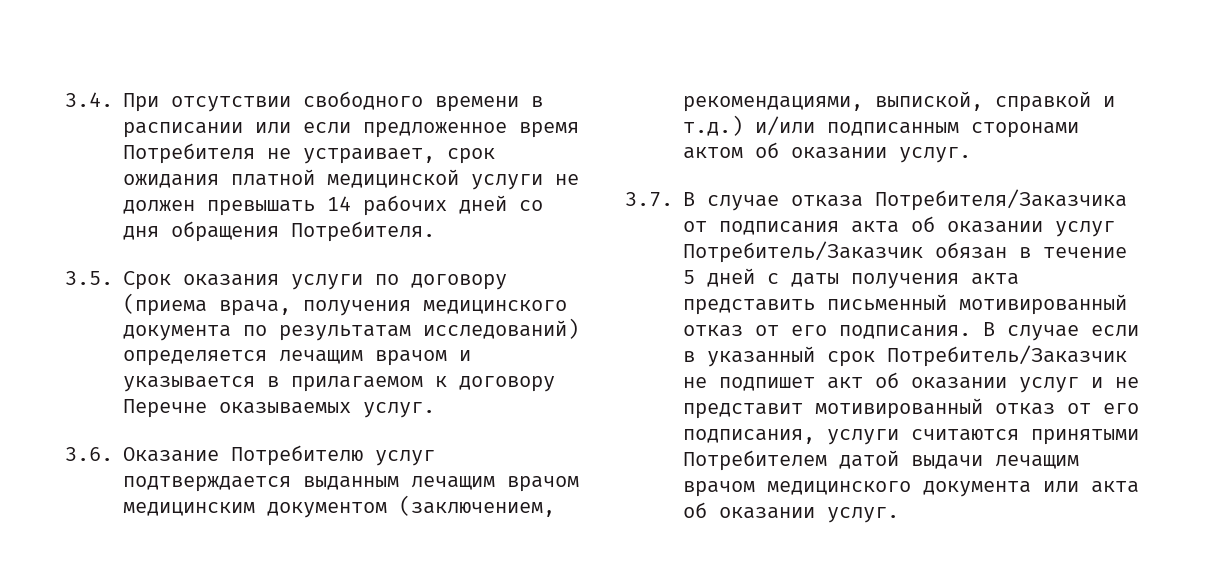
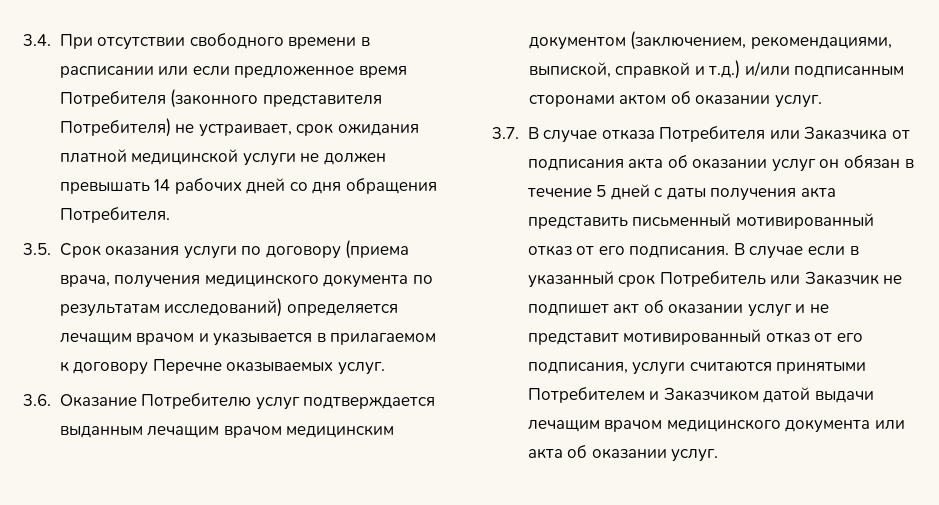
(255, 153) none -> [170,89,382,108] [59,118,171,137] (законного представителя Потребителя)
[875,189,1127,211] Потребителя/Заказчика -> [659,126,888,142] Потребителя или Заказчика
[683,241,923,263] Потребитель/Заказчик -> [819,159,840,168] он
[887,345,1127,367] Потребитель/Заказчик -> [659,271,879,287] Потребитель или Заказчик
(827, 460) none -> [649,387,759,401] и Заказчиком

